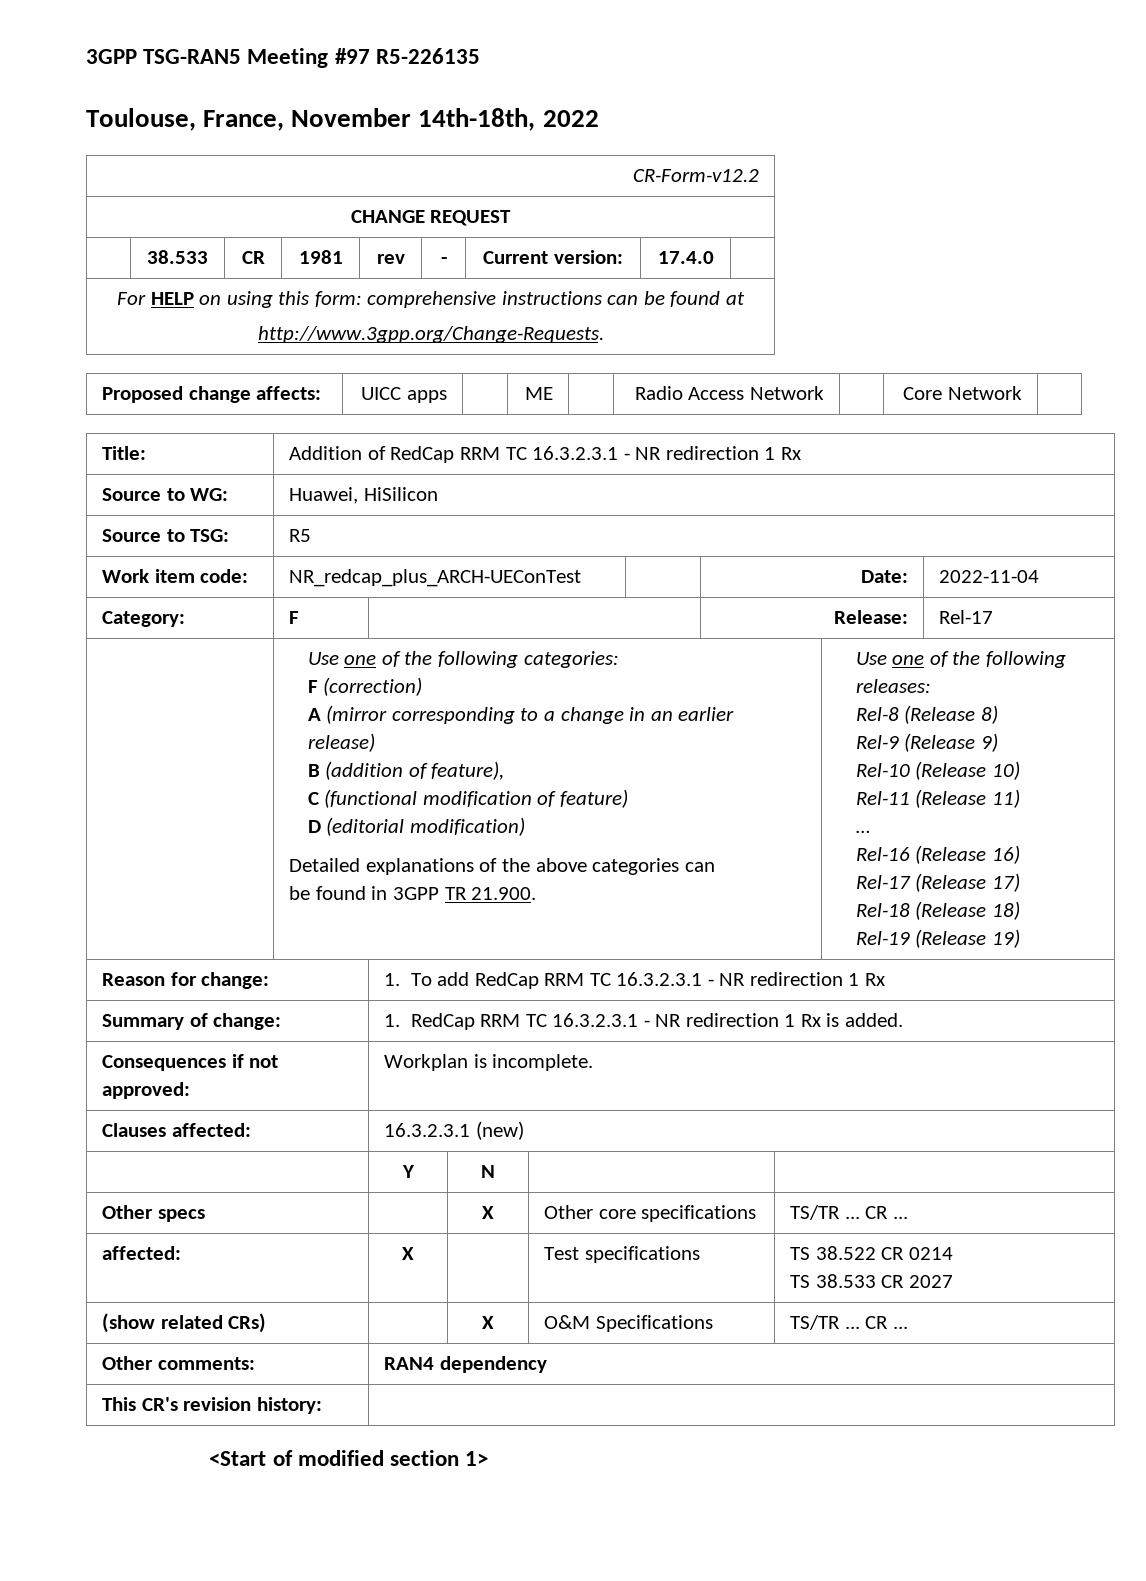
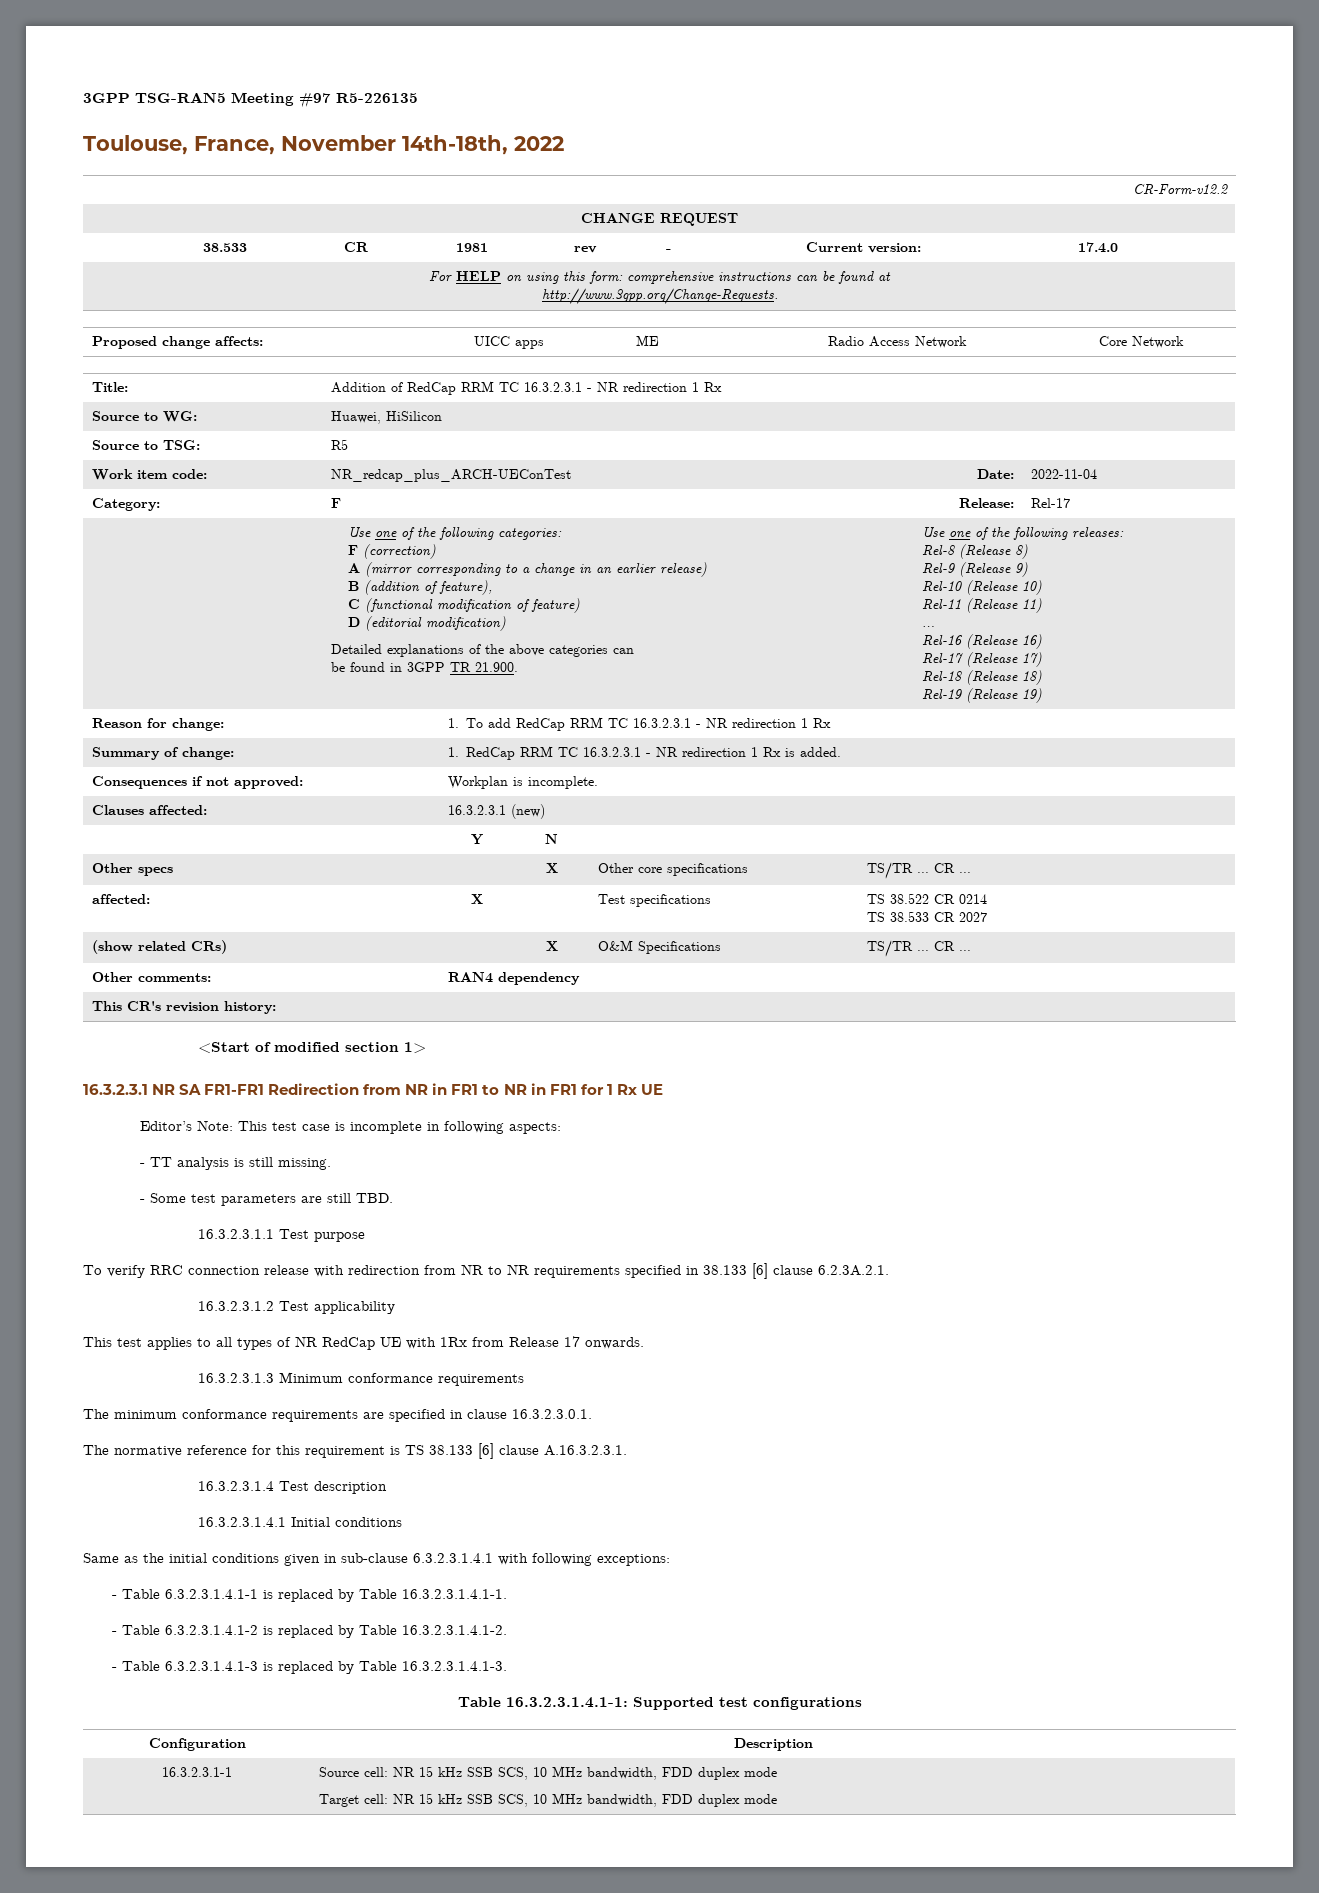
(489, 1458) none -> [83,1083,663,1095] [140,1120,562,1134] [140,1157,332,1170] [140,1193,394,1206] [197,1229,365,1242] [83,1263,889,1279] [197,1301,395,1314] [83,1336,644,1350] [197,1372,524,1386] [83,1409,592,1422] [83,1443,627,1459] [197,1481,387,1494] [197,1517,402,1527] [83,1553,670,1566] [111,1589,507,1602] [111,1625,507,1638] [111,1661,507,1674] [457,1697,862,1710] [148,1738,246,1751] [733,1738,813,1751] [162,1767,232,1777] [319,1766,778,1780] [319,1793,778,1807] // 16.3.2.3.1 NR SA FR1-FR1 Redirection from NR in FR1 to NR in FR1 for 1 Rx UE // Editor’s Note: This test case is incomplete in following aspects: // - TT analysis is still missing. // - Some test parameters are still TBD. // 16.3.2.3.1.1 Test purpose // To verify RRC connection release with redirection from NR to NR requirements specified in 38.133 [6] clause 6.2.3A.2.1. // 16.3.2.3.1.2 Test applicability // This test applies to all types of NR RedCap UE with 1Rx from Release 17 onwards. // 16.3.2.3.1.3 Minimum conformance requirements // The minimum conformance requirements are specified in clause 16.3.2.3.0.1. // The normative reference for this requirement is TS 38.133 [6] clause A.16.3.2.3.1. // 16.3.2.3.1.4 Test description // 16.3.2.3.1.4.1 Initial conditions // Same as the initial conditions given in sub-clause 6.3.2.3.1.4.1 with following exceptions: // - Table 6.3.2.3.1.4.1-1 is replaced by Table 16.3.2.3.1.4.1-1. // - Table 6.3.2.3.1.4.1-2 is replaced by Table 16.3.2.3.1.4.1-2. // - Table 6.3.2.3.1.4.1-3 is replaced by Table 16.3.2.3.1.4.1-3. // Table 16.3.2.3.1.4.1-1: Supported test configurations // Configuration | Description // 16.3.2.3.1-1 | Source cell: NR 15 kHz SSB SCS, 10 MHz bandwidth, FDD duplex mode // Target cell: NR 15 kHz SSB SCS, 10 MHz bandwidth, FDD duplex mode

